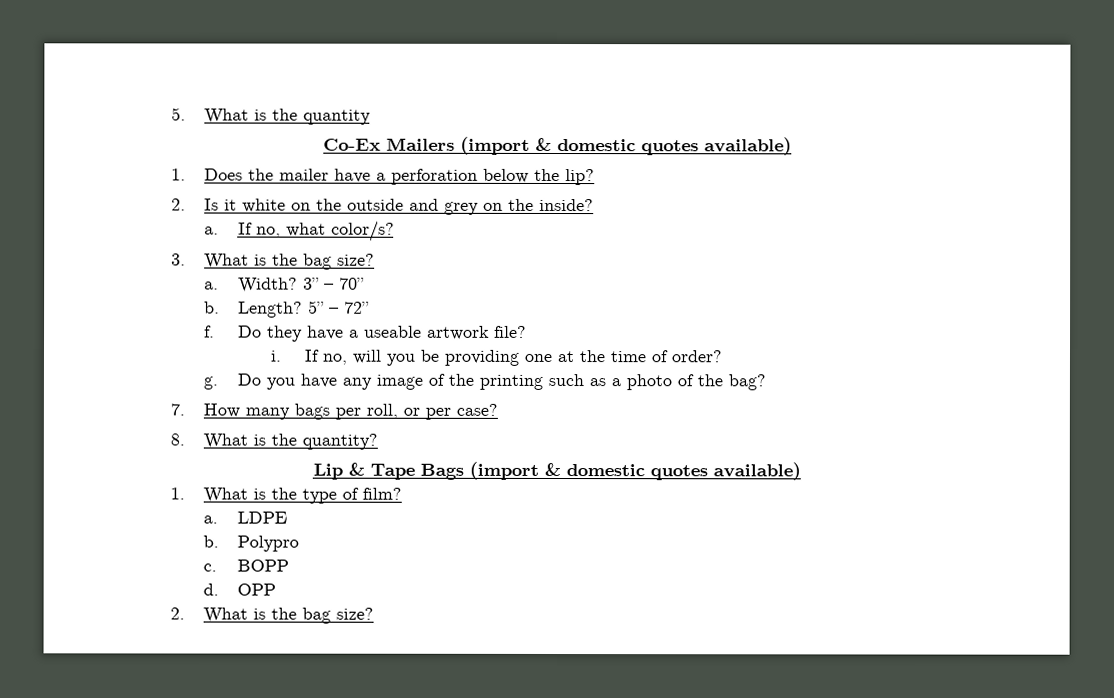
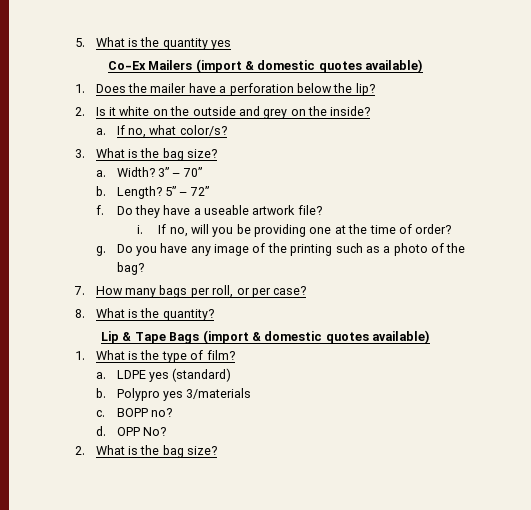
(371, 117) none -> [211,40,232,50] yes
(287, 517) none -> [148,368,232,382] yes (standard)
(299, 543) none -> [162,388,252,401] yes 3/materials
(289, 565) none -> [150,408,172,417] no?
(276, 589) none -> [142,427,166,436] No?

